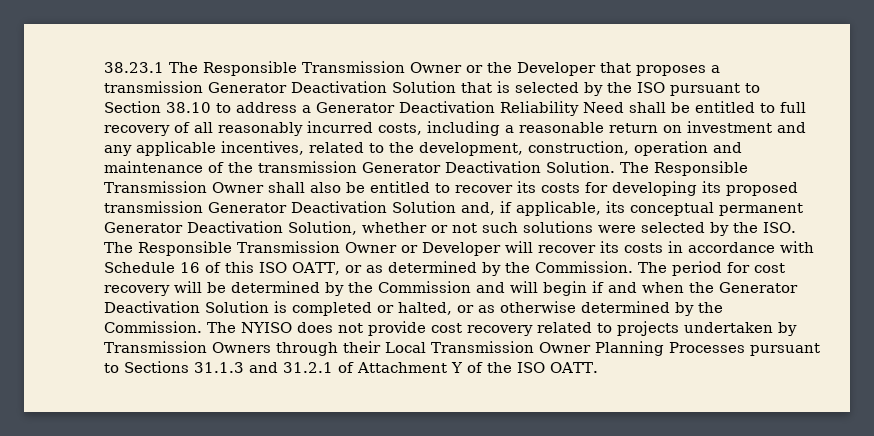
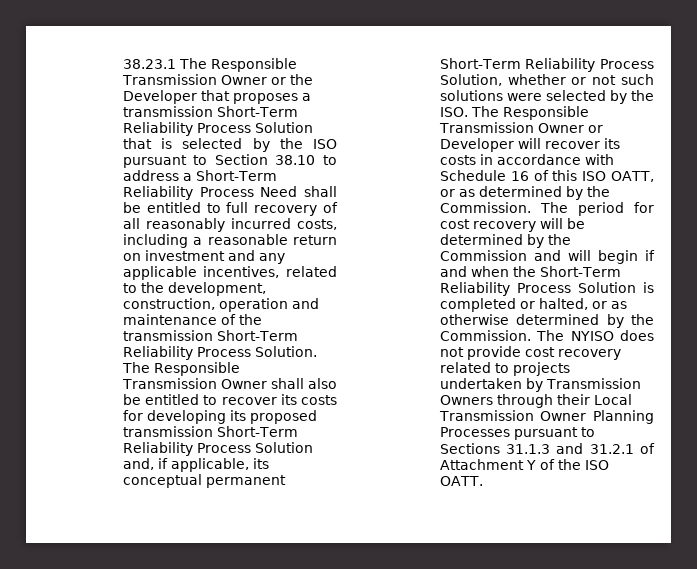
[207,81,387,93] Generator Deactivation -> [216,106,298,117] [122,122,251,136] Short-Term Reliability Process
[315,101,579,116] Generator Deactivation Reliability -> [195,170,277,181] [122,186,254,200] Short-Term Reliability Process
[361,161,541,173] Generator Deactivation -> [216,330,298,341] [122,346,251,360] Short-Term Reliability Process
[207,201,387,213] Generator Deactivation -> [216,426,298,437] [122,442,251,456] Short-Term Reliability Process
[103,221,283,233] Generator Deactivation -> [439,58,654,72] Short-Term Reliability Process
[718,282,798,293] [103,301,200,313] Generator Deactivation -> [539,266,621,277] [439,282,571,296] Short-Term Reliability Process

